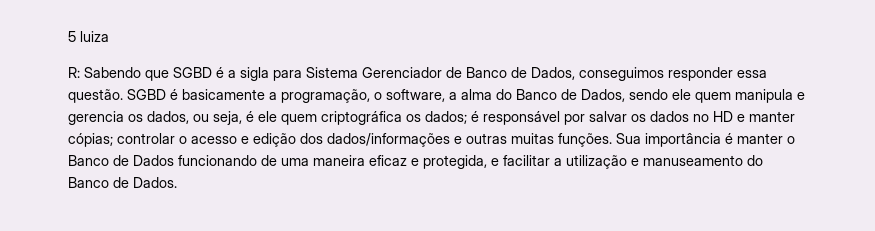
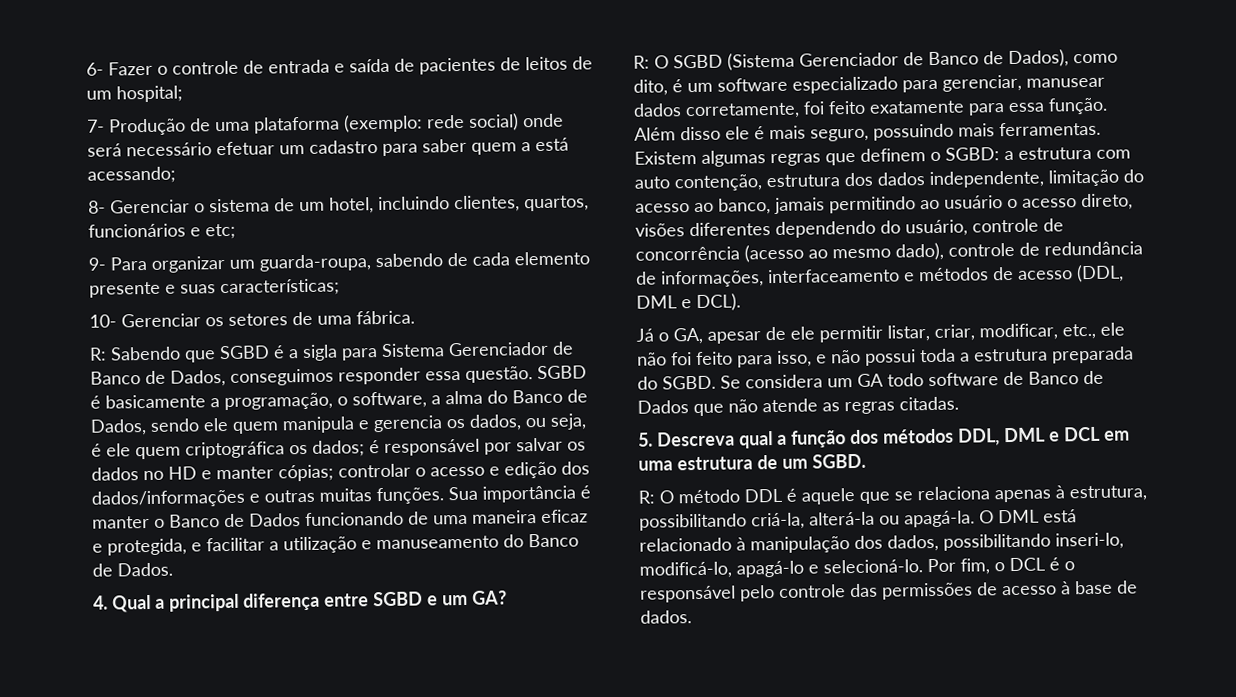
[68,31,109,42] 5 luiza -> [86,56,593,76] [86,85,183,103] [87,113,564,136] [87,137,569,157] [87,166,176,184] [88,195,589,214] [88,223,236,240] [88,251,590,273] [89,278,340,298] [89,310,415,328] 6- Fazer o controle de entrada e saída de pacientes de leitos de um hospital; // 7- Produção de uma plataforma (exemplo: rede social) onde será necessário efetuar um cadastro para saber quem a está acessando; // 8- Gerenciar o sistema de um hotel, incluindo clientes, quartos, funcionários e etc; // 9- Para organizar um guarda-roupa, sabendo de cada elemento presente e suas características; // 10- Gerenciar os setores de uma fábrica.
(177, 182) none -> [93,590,507,613] [633,49,1118,71] [633,74,1105,96] [633,97,1108,120] [634,121,1101,142] [634,146,1131,167] [634,169,1144,192] [635,193,1133,215] [635,218,1064,238] [635,241,1143,263] [636,264,1124,288] [636,293,741,311] [636,322,1125,345] [637,346,1134,368] [637,370,1104,390] [637,396,959,417] [638,426,1130,449] [638,453,866,471] [638,485,1147,505] [639,509,1077,531] [639,532,1124,554] [639,557,1075,579] [640,580,1138,603] [640,610,692,624] // 4. Qual a principal diferença entre SGBD e um GA? // R: O SGBD (Sistema Gerenciador de Banco de Dados), como dito, é um software especializado para gerenciar, manusear dados corretamente, foi feito exatamente para essa função. Além disso ele é mais seguro, possuindo mais ferramentas. Existem algumas regras que definem o SGBD: a estrutura com auto contenção, estrutura dos dados independente, limitação do acesso ao banco, jamais permitindo ao usuário o acesso direto, visões diferentes dependendo do usuário, controle de concorrência (acesso ao mesmo dado), controle de redundância de informações, interfaceamento e métodos de acesso (DDL, DML e DCL). // Já o GA, apesar de ele permitir listar, criar, modificar, etc., ele não foi feito para isso, e não possui toda a estrutura preparada do SGBD. Se considera um GA todo software de Banco de Dados que não atende as regras citadas. // 5. Descreva qual a função dos métodos DDL, DML e DCL em uma estrutura de um SGBD. // R: O método DDL é aquele que se relaciona apenas à estrutura, possibilitando criá-la, alterá-la ou apagá-la. O DML está relacionado à manipulação dos dados, possibilitando inseri-lo, modificá-lo, apagá-lo e selecioná-lo. Por fim, o DCL é o responsável pelo controle das permissões de acesso à base de dados.

